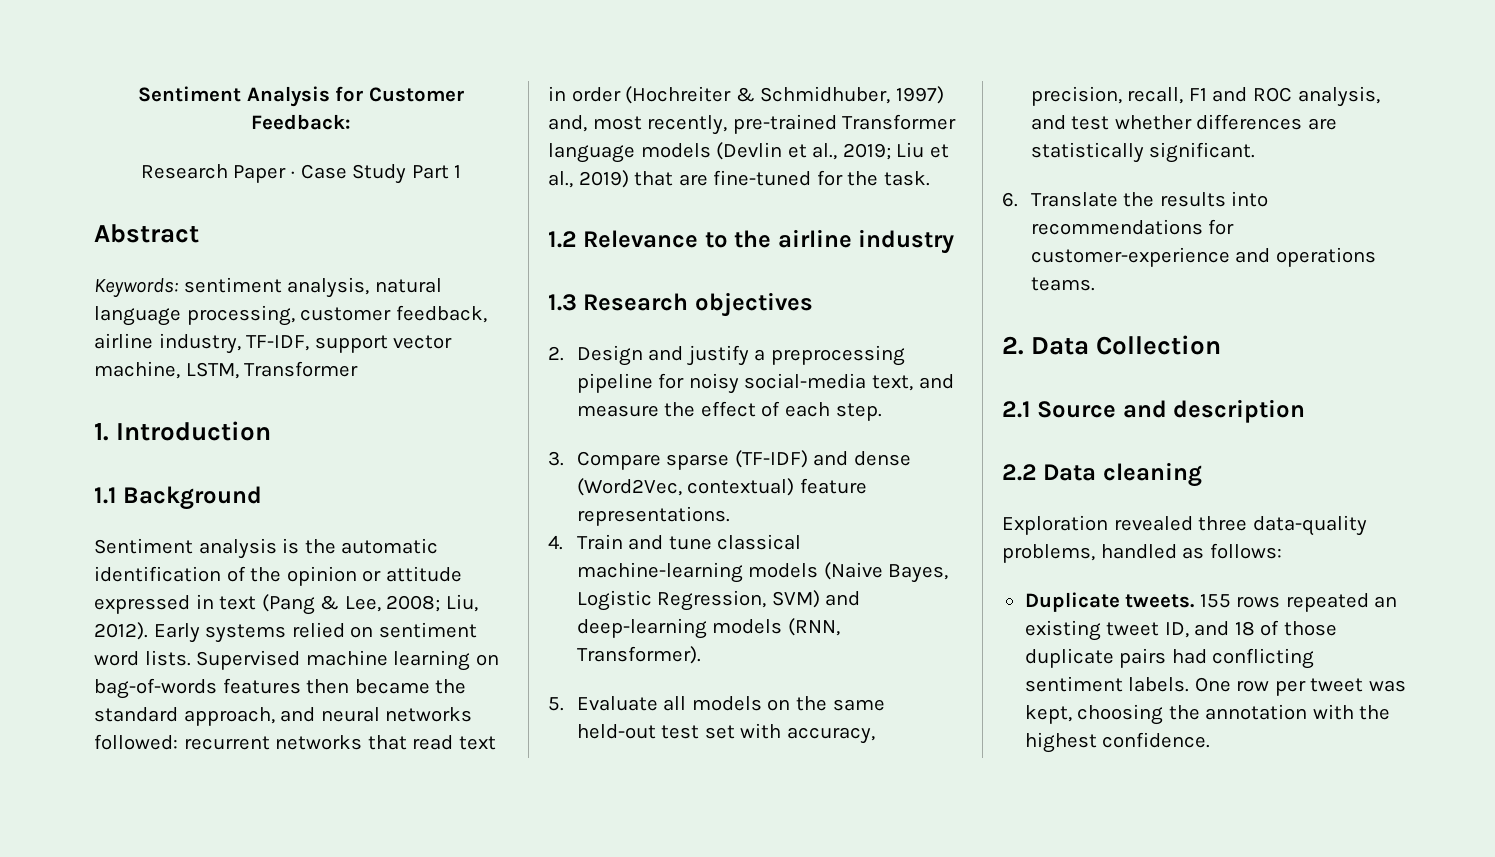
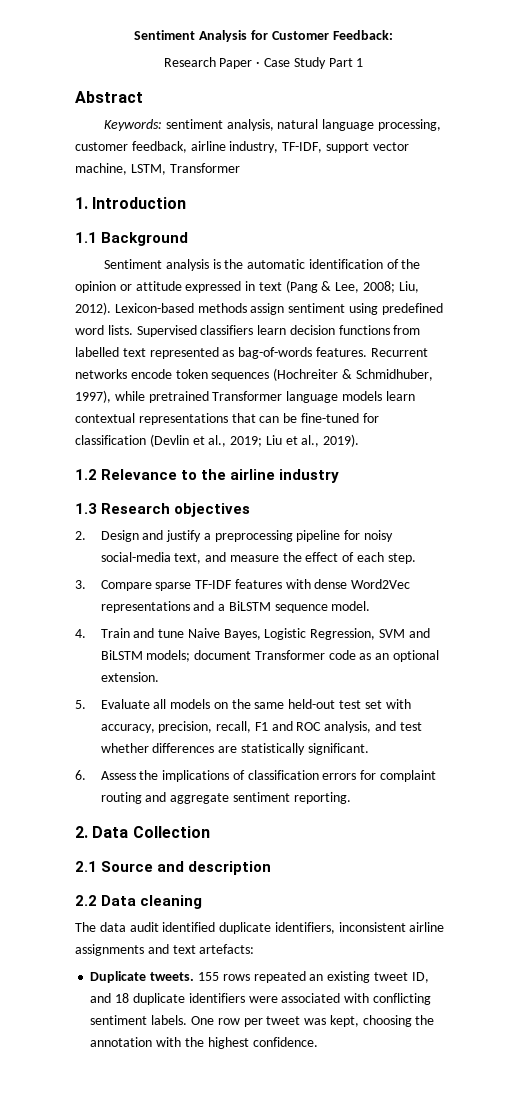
[153,622,477,643] [94,650,499,671] [94,678,467,699] [94,707,473,726] [94,734,496,750] [548,86,944,104] [548,114,957,135] [548,143,711,163] Early systems relied on sentiment word lists. Supervised machine learning on bag-of-words features then became the standard approach, and neural networks followed: recurrent networks that read text in order (Hochreiter & Schmidhuber, 1997) and, most recently, pre-trained Transformer language models -> [114,303,443,315] [75,325,421,337] [75,347,428,359] [75,368,433,381] [75,390,415,403] [75,413,379,425] [75,435,146,445] Lexicon-based methods assign sentiment using predefined word lists. Supervised classifiers learn decision functions from labelled text represented as bag-of-words features. Recurrent networks encode token sequences (Hochreiter & Schmidhuber, 1997), while pretrained Transformer language models learn contextual representations that can be fine-tuned for classification
[578,170,930,188] 2019) that are fine-tuned for the task. -> [323,434,360,447] 2019).
[734,450,912,468] [576,478,867,496] [576,506,730,526] [548,534,802,550] [576,562,949,583] [576,590,861,611] [576,618,840,639] [576,646,701,664] (TF-IDF) and dense (Word2Vec, contextual) feature representations. // 4. Train and tune classical machine-learning models (Naive Bayes, Logistic Regression, SVM) and deep-learning models (RNN, Transformer). -> [195,579,411,589] [100,601,371,613] [75,628,430,640] [100,650,440,662] [100,672,159,682] TF-IDF features with dense Word2Vec representations and a BiLSTM sequence model. // 4. Train and tune Naive Bayes, Logistic Regression, SVM and BiLSTM models; document Transformer code as an optional extension.
[1030,191,1269,207] [1030,219,1235,235] [1030,247,1376,267] [1030,277,1095,291] Translate the results into recommendations for customer-experience and operations teams. -> [100,770,437,782] [100,792,351,804] Assess the implications of classification errors for complaint routing and aggregate sentiment reporting.
[1002,515,1367,536] [1002,543,1282,563] Exploration revealed three data-quality problems, handled as follows: -> [75,922,445,934] [75,944,255,956] The data audit identified duplicate identifiers, inconsistent airline assignments and text artefacts:
[1260,620,1337,636] [1024,648,1207,668] of those duplicate pairs had -> [132,993,370,1005] duplicate identifiers were associated with

